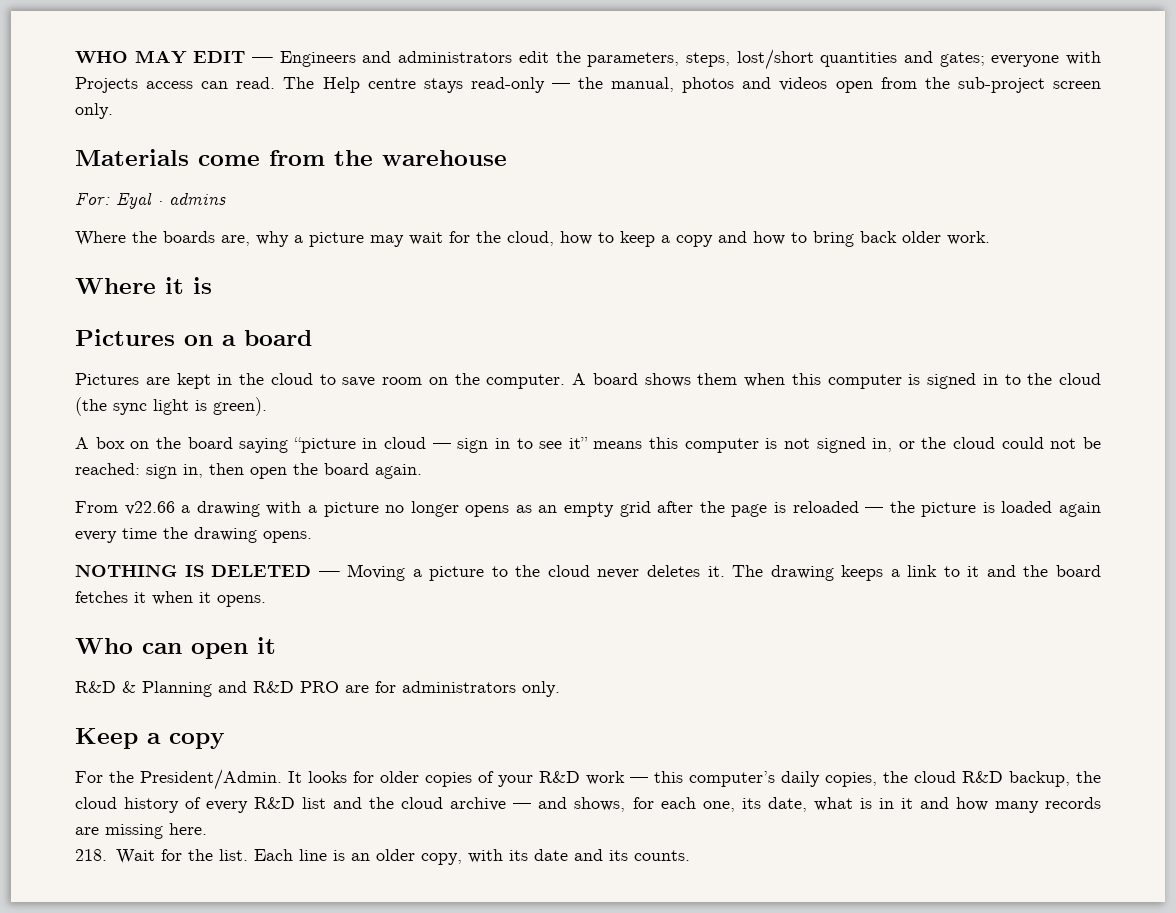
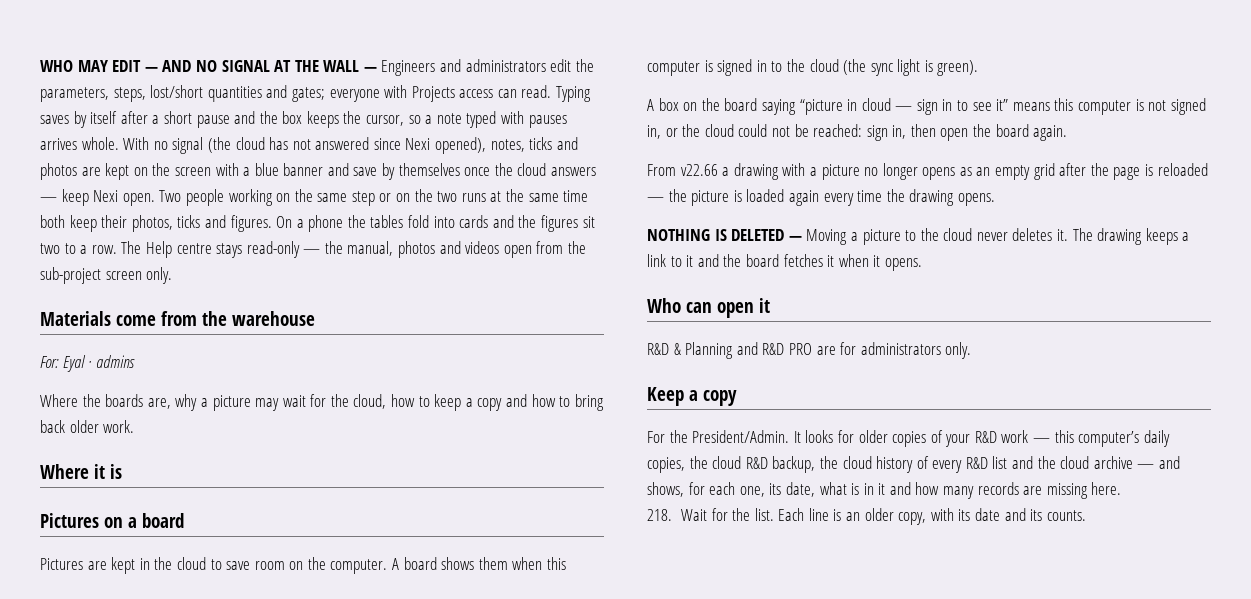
(274, 60) none -> [162,60,377,72] AND NO SIGNAL AT THE WALL —
(276, 83) none -> [556,86,592,102] [40,111,567,128] [40,137,578,154] [40,163,597,180] [40,189,589,206] [40,215,595,232] [40,243,117,254] Typing saves by itself after a short pause and the box keeps the cursor, so a note typed with pauses arrives whole. With no signal (the cloud has not answered since Nexi opened), notes, ticks and photos are kept on the screen with a blue banner and save by themselves once the cloud answers — keep Nexi open. Two people working on the same step or on the two runs at the same time both keep their photos, ticks and figures. On a phone the tables fold into cards and the figures sit two to a row.

